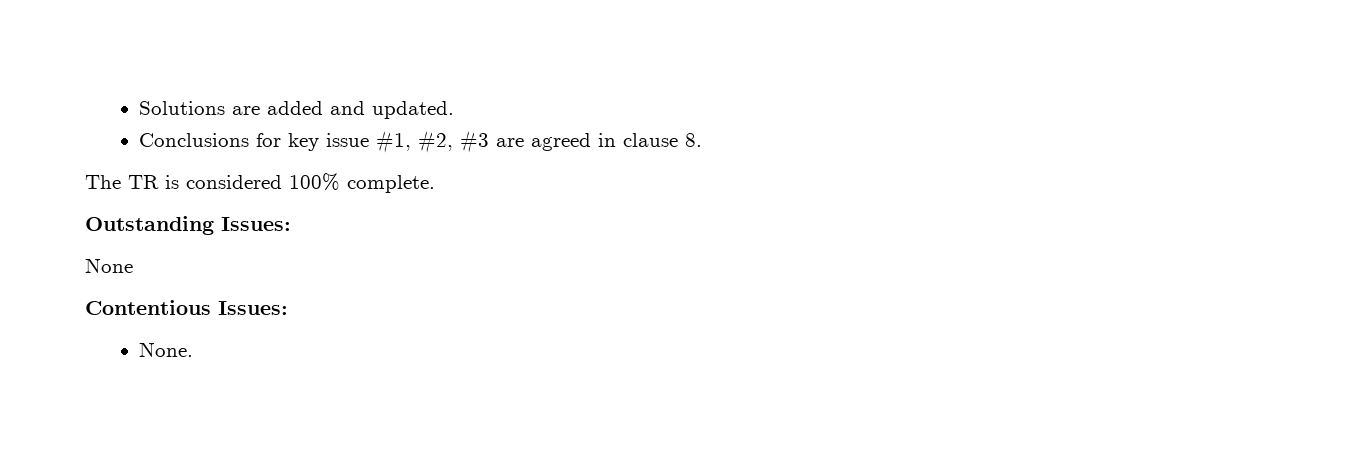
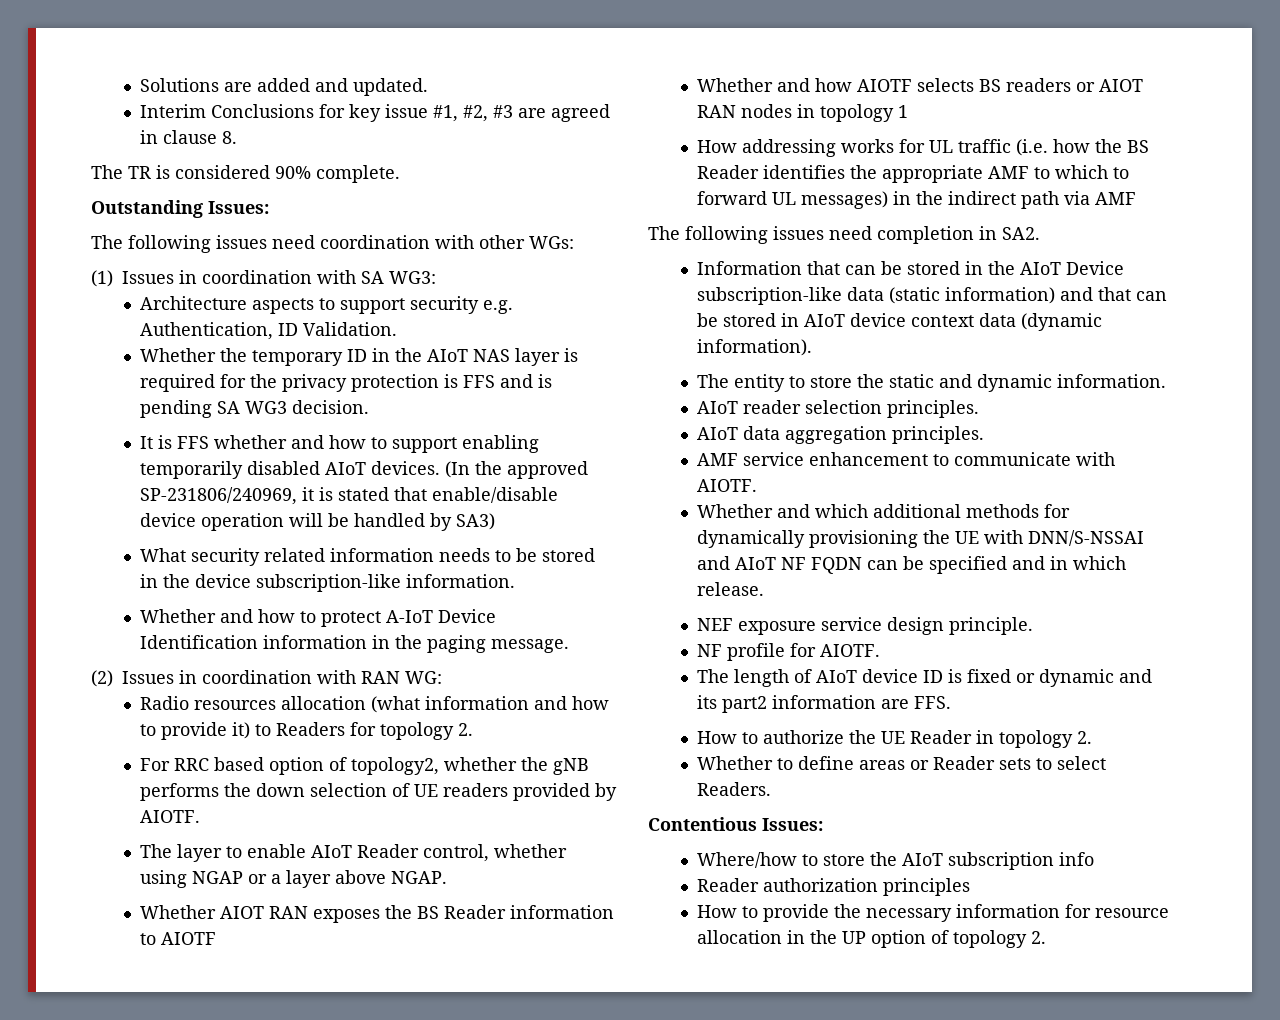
(455, 110) none -> [139,104,206,118] Interim
[289,173,340,191] 100% -> [275,166,311,179] 90%
[85,258,133,273] [85,300,288,315] [139,342,194,357] None // Contentious Issues: // None. -> [91,235,574,253] [91,270,436,287] [139,296,513,314] [139,322,397,340] [139,348,578,366] [139,374,552,392] [139,400,369,418] [139,435,539,453] [139,461,588,479] [139,487,558,505] [139,513,495,531] [139,548,595,566] [139,574,515,592] [139,609,496,627] [139,635,569,653] [91,670,442,687] [139,696,609,713] [139,722,473,740] [139,757,589,775] [139,783,617,801] [139,810,200,823] [139,844,567,862] [139,870,447,888] [139,905,614,923] [139,932,216,945] [696,78,1143,92] [696,104,908,122] [696,139,1149,157] [696,165,1129,183] [696,191,1136,209] [648,226,1040,244] [696,261,1124,275] [696,287,1167,305] [696,313,1102,331] [696,339,812,356] [696,374,1166,392] [696,400,979,418] [696,426,984,444] [696,452,1115,466] [696,479,757,492] [696,504,1070,518] [696,530,1144,548] [696,556,1126,574] [696,582,764,596] [696,617,1033,635] [696,643,880,661] [696,669,1152,687] [696,695,951,713] [696,730,1092,748] [696,756,1106,770] [696,782,771,796] [648,817,823,831] [696,852,1094,870] [696,878,970,896] [696,904,1169,922] [696,930,1046,948] The following issues need coordination with other WGs: // (1) Issues in coordination with SA WG3: // Architecture aspects to support security e.g. Authentication, ID Validation. // Whether the temporary ID in the AIoT NAS layer is required for the privacy protection is FFS and is pending SA WG3 decision. // It is FFS whether and how to support enabling temporarily disabled AIoT devices. (In the approved SP-231806/240969, it is stated that enable/disable device operation will be handled by SA3) // What security related information needs to be stored in the device subscription-like information. // Whether and how to protect A-IoT Device Identification information in the paging message. // (2) Issues in coordination with RAN WG: // Radio resources allocation (what information and how to provide it) to Readers for topology 2. // For RRC based option of topology2, whether the gNB performs the down selection of UE readers provided by AIOTF. // The layer to enable AIoT Reader control, whether using NGAP or a layer above NGAP. // Whether AIOT RAN exposes the BS Reader information to AIOTF // Whether and how AIOTF selects BS readers or AIOT RAN nodes in topology 1 // How addressing works for UL traffic (i.e. how the BS Reader identifies the appropriate AMF to which to forward UL messages) in the indirect path via AMF // The following issues need completion in SA2. // Information that can be stored in the AIoT Device subscription-like data (static information) and that can be stored in AIoT device context data (dynamic information). // The entity to store the static and dynamic information. // AIoT reader selection principles. // AIoT data aggregation principles. // AMF service enhancement to communicate with AIOTF. // Whether and which additional methods for dynamically provisioning the UE with DNN/S-NSSAI and AIoT NF FQDN can be specified and in which release. // NEF exposure service design principle. // NF profile for AIOTF. // The length of AIoT device ID is fixed or dynamic and its part2 information are FFS. // How to authorize the UE Reader in topology 2. // Whether to define areas or Reader sets to select Readers. // Contentious Issues: // Where/how to store the AIoT subscription info // Reader authorization principles // How to provide the necessary information for resource allocation in the UP option of topology 2.

